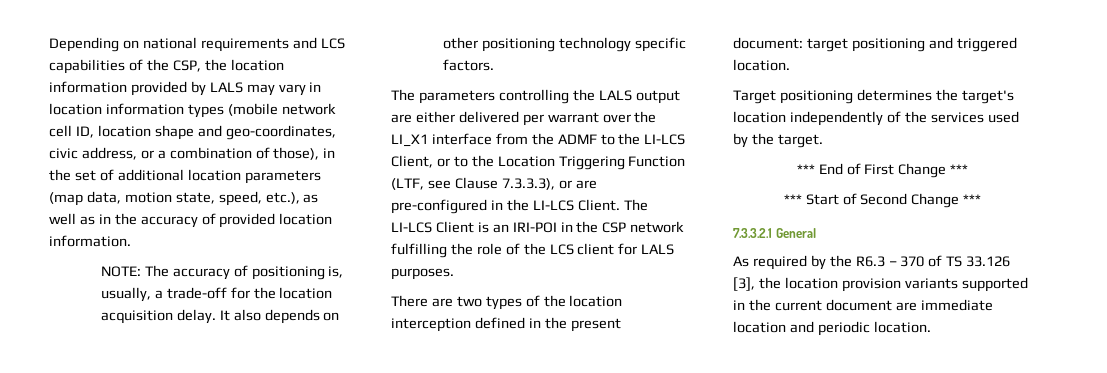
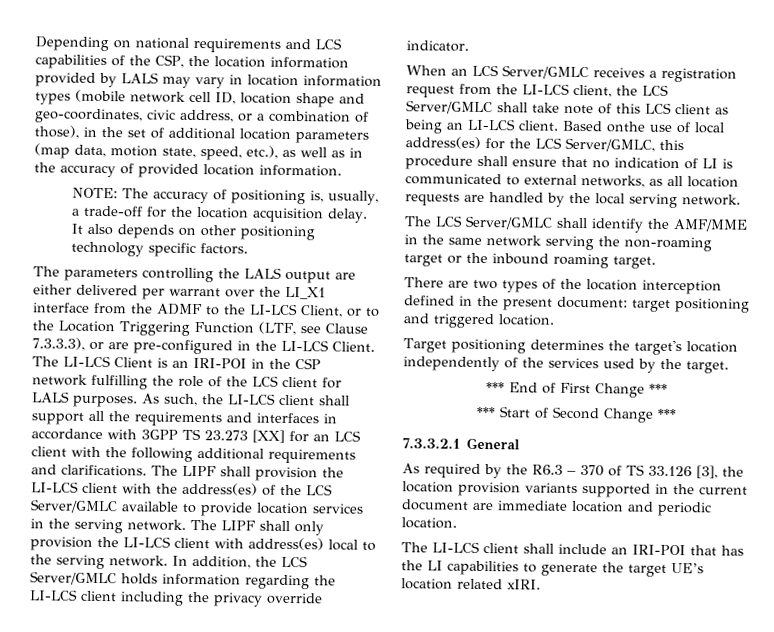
(454, 274) none -> [142,393,350,407] [31,410,337,427] [31,428,361,443] [31,446,356,464] [31,464,344,482] [31,481,333,496] [30,499,364,517] [30,518,324,536] [30,536,376,551] [30,554,308,570] [30,571,336,590] [30,589,323,607] [406,40,469,52] [406,64,737,83] [406,83,669,98] [406,100,729,115] [404,118,725,134] [405,136,684,152] [405,155,733,170] [405,173,739,188] [405,192,741,209] [404,215,748,233] [404,234,712,252] [404,252,656,269] As such, the LI-LCS client shall support all the requirements and interfaces in accordance with 3GPP TS 23.273 [XX] for an LCS client with the following additional requirements and clarifications. The LIPF shall provision the LI-LCS client with the address(es) of the LCS Server/GMLC available to provide location services in the serving network. The LIPF shall only provision the LI-LCS client with address(es) local to the serving network. In addition, the LCS Server/GMLC holds information regarding the LI-LCS client including the privacy override indicator. // When an LCS Server/GMLC receives a registration request from the LI-LCS client, the LCS Server/GMLC shall take note of this LCS client as being an LI-LCS client. Based onthe use of local address(es) for the LCS Server/GMLC, this procedure shall ensure that no indication of LI is communicated to external networks, as all location requests are handled by the local serving network. // The LCS Server/GMLC shall identify the AMF/MME in the same network serving the non-roaming target or the inbound roaming target.
(931, 327) none -> [401,541,744,556] [401,560,704,577] [401,578,541,590] // The LI-LCS client shall include an IRI-POI that has the LI capabilities to generate the target UE’s location related xIRI.

